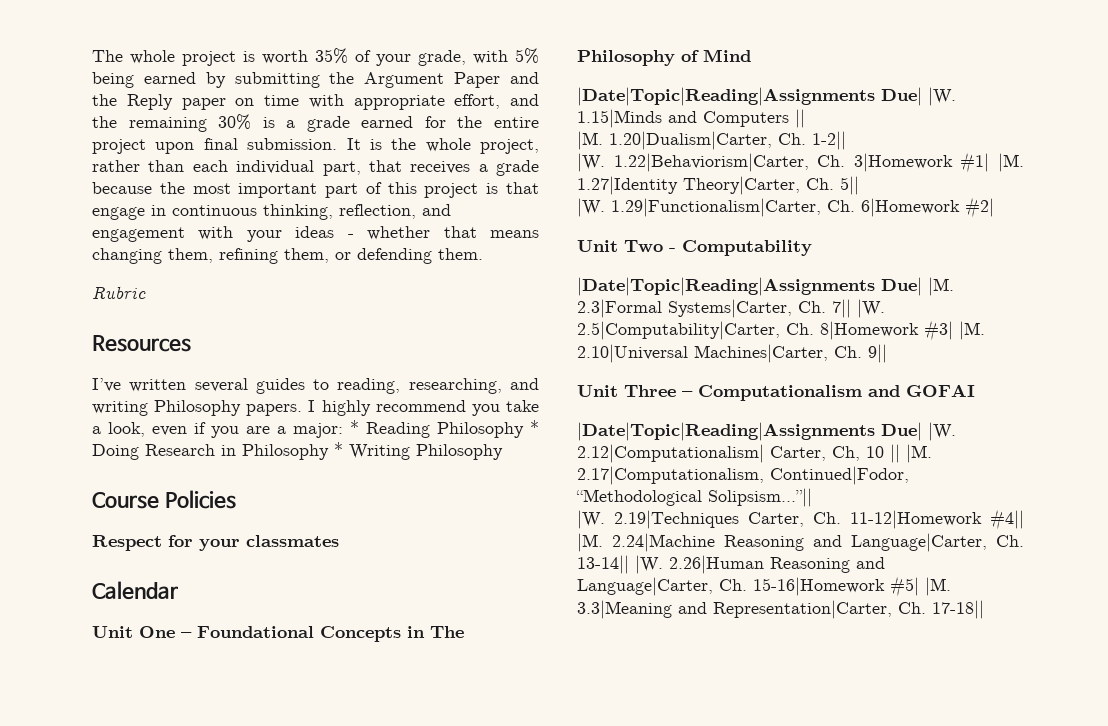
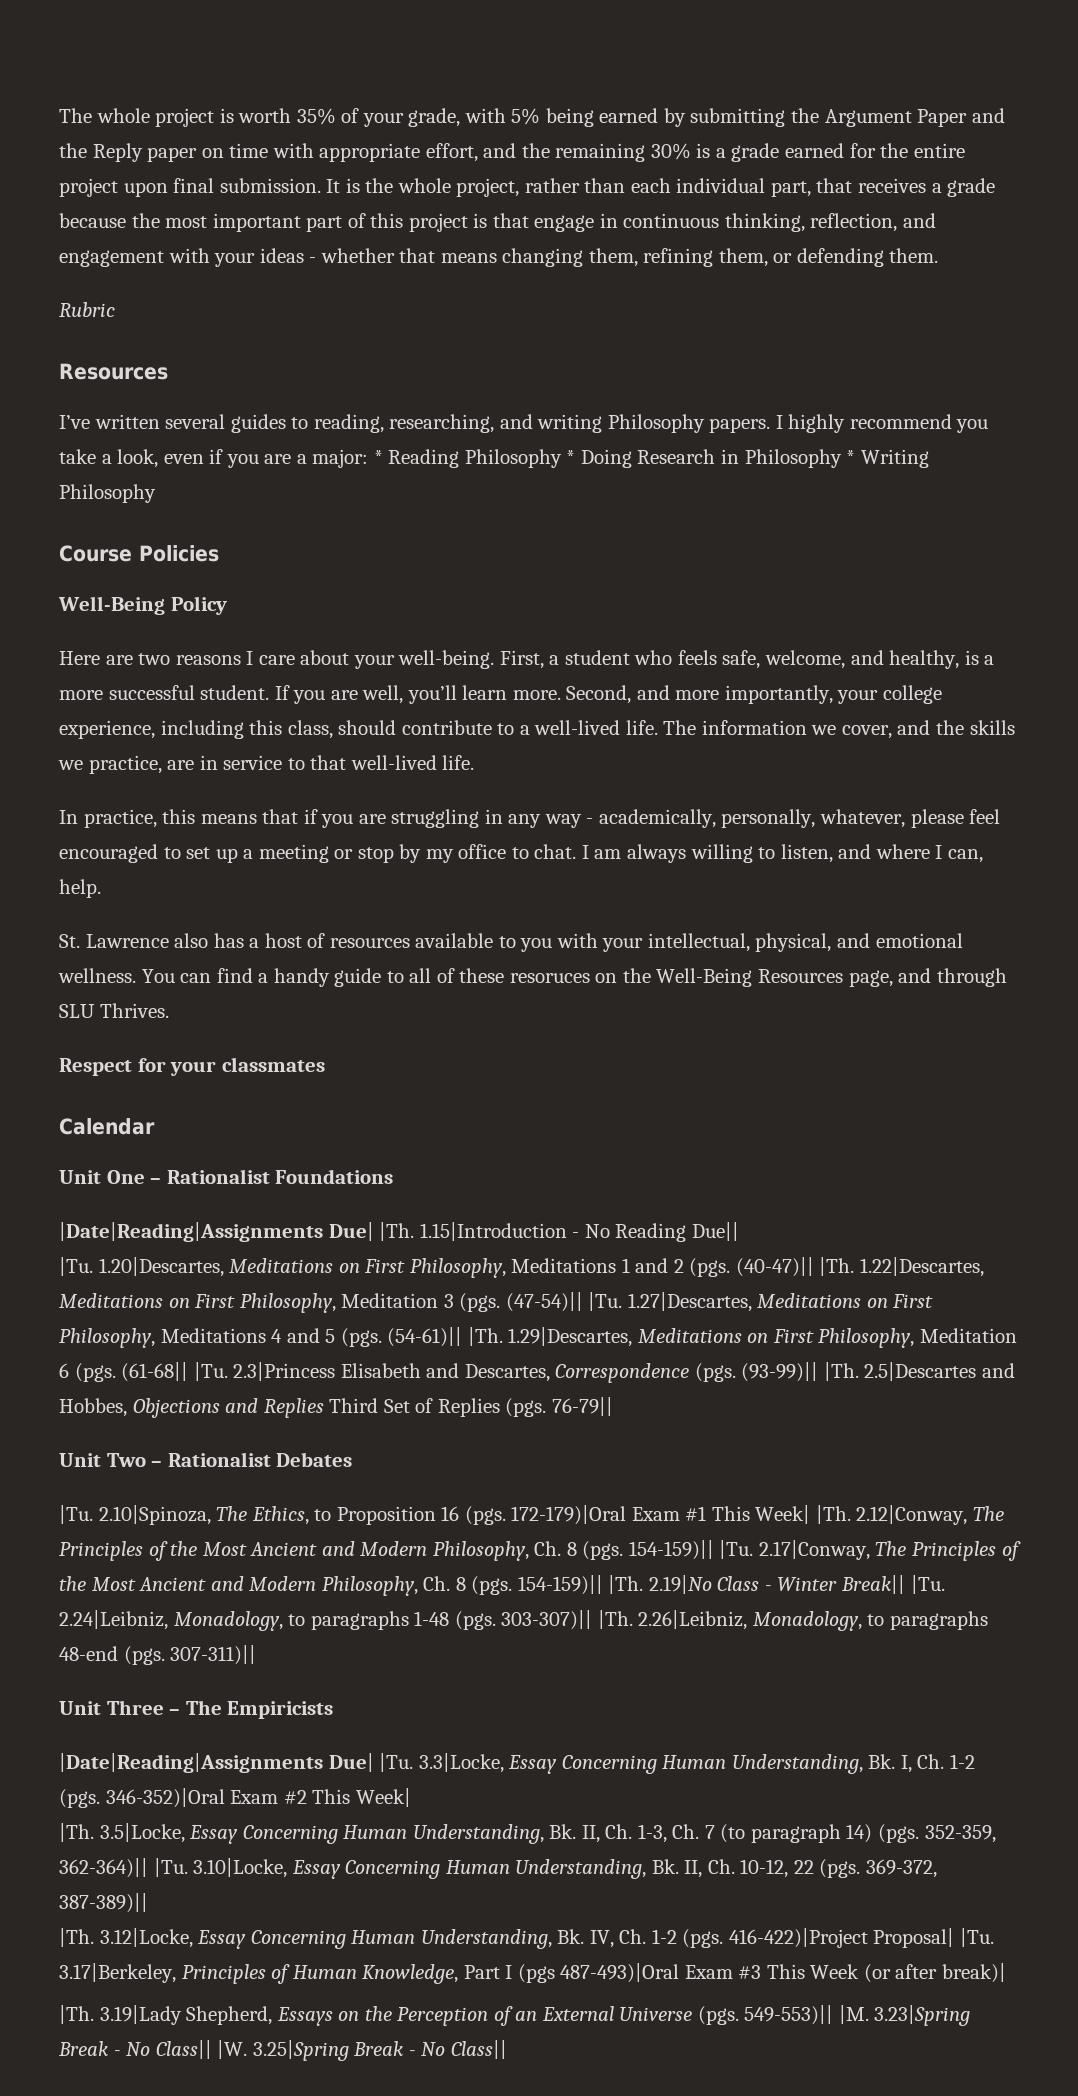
(236, 499) none -> [58,596,227,615] [59,650,995,669] [59,685,943,704] [59,720,1015,739] [58,755,475,774] [59,809,1001,828] [59,844,983,863] [59,879,101,898] [59,933,963,952] [58,968,1007,987] [59,1003,169,1018] // Well-Being Policy // Here are two reasons I care about your well-being. First, a student who feels safe, welcome, and healthy, is a more successful student. If you are well, you’ll learn more. Second, and more importantly, your college experience, including this class, should contribute to a well-lived life. The information we cover, and the skills we practice, are in service to that well-lived life. // In practice, this means that if you are struggling in any way - academically, personally, whatever, please feel encouraged to set up a meeting or stop by my office to chat. I am always willing to listen, and where I can, help. // St. Lawrence also has a host of resources available to you with your intellectual, physical, and emotional wellness. You can find a handy guide to all of these resoruces on the Well-Being Resources page, and through SLU Thrives.
[197,626,464,642] [577,49,751,66] [577,87,956,106] [577,109,805,128] [577,131,846,150] [577,152,1024,173] [577,176,859,195] [577,197,994,218] [577,240,812,256] [577,277,954,296] [577,299,885,318] [577,320,985,341] [577,344,887,363] [577,384,975,401] [577,422,956,441] [577,444,932,463] [577,466,909,485] [576,488,812,507] [577,509,1024,530] [577,533,1024,552] [577,555,885,574] [577,576,951,597] [577,600,984,619] Foundational Concepts in The Philosophy of Mind // |Date|Topic|Reading|Assignments Due| |W. 1.15|Minds and Computers || // |M. 1.20|Dualism|Carter, Ch. 1-2|| // |W. 1.22|Behaviorism|Carter, Ch. 3|Homework #1| |M. 1.27|Identity Theory|Carter, Ch. 5|| // |W. 1.29|Functionalism|Carter, Ch. 6|Homework #2| // Unit Two - Computability // |Date|Topic|Reading|Assignments Due| |M. 2.3|Formal Systems|Carter, Ch. 7|| |W. 2.5|Computability|Carter, Ch. 8|Homework #3| |M. 2.10|Universal Machines|Carter, Ch. 9|| // Unit Three – Computationalism and GOFAI // |Date|Topic|Reading|Assignments Due| |W. 2.12|Computationalism| Carter, Ch, 10 || |M. 2.17|Computationalism, Continued|Fodor, “Methodological Solipsism…”|| // |W. 2.19|Techniques Carter, Ch. 11-12|Homework #4|| |M. 2.24|Machine Reasoning and Language|Carter, Ch. 13-14|| |W. 2.26|Human Reasoning and Language|Carter, Ch. 15-16|Homework #5| |M. 3.3|Meaning and Representation|Carter, Ch. 17-18|| -> [166,1169,394,1184] [59,1222,739,1242] [59,1257,984,1278] [59,1292,934,1313] [59,1327,1017,1348] [59,1362,1015,1383] [59,1397,613,1418] [59,1452,353,1467] [59,1505,1005,1525] [59,1540,1021,1561] [59,1575,945,1596] [59,1610,988,1631] [59,1645,257,1665] [59,1700,334,1719] [59,1753,975,1774] [59,1788,411,1808] [59,1823,996,1844] [59,1858,937,1879] [59,1893,148,1913] [59,1928,994,1949] [59,1963,1007,1984] [59,2005,971,2026] [58,2040,507,2061] Rationalist Foundations // |Date|Reading|Assignments Due| |Th. 1.15|Introduction - No Reading Due|| // |Tu. 1.20|Descartes, Meditations on First Philosophy, Meditations 1 and 2 (pgs. (40-47)|| |Th. 1.22|Descartes, Meditations on First Philosophy, Meditation 3 (pgs. (47-54)|| |Tu. 1.27|Descartes, Meditations on First Philosophy, Meditations 4 and 5 (pgs. (54-61)|| |Th. 1.29|Descartes, Meditations on First Philosophy, Meditation 6 (pgs. (61-68|| |Tu. 2.3|Princess Elisabeth and Descartes, Correspondence (pgs. (93-99)|| |Th. 2.5|Descartes and Hobbes, Objections and Replies Third Set of Replies (pgs. 76-79|| // Unit Two – Rationalist Debates // |Tu. 2.10|Spinoza, The Ethics, to Proposition 16 (pgs. 172-179)|Oral Exam #1 This Week| |Th. 2.12|Conway, The Principles of the Most Ancient and Modern Philosophy, Ch. 8 (pgs. 154-159)|| |Tu. 2.17|Conway, The Principles of the Most Ancient and Modern Philosophy, Ch. 8 (pgs. 154-159)|| |Th. 2.19|No Class - Winter Break|| |Tu. 2.24|Leibniz, Monadology, to paragraphs 1-48 (pgs. 303-307)|| |Th. 2.26|Leibniz, Monadology, to paragraphs 48-end (pgs. 307-311)|| // Unit Three – The Empiricists // |Date|Reading|Assignments Due| |Tu. 3.3|Locke, Essay Concerning Human Understanding, Bk. I, Ch. 1-2 (pgs. 346-352)|Oral Exam #2 This Week| // |Th. 3.5|Locke, Essay Concerning Human Understanding, Bk. II, Ch. 1-3, Ch. 7 (to paragraph 14) (pgs. 352-359, 362-364)|| |Tu. 3.10|Locke, Essay Concerning Human Understanding, Bk. II, Ch. 10-12, 22 (pgs. 369-372, 387-389)|| // |Th. 3.12|Locke, Essay Concerning Human Understanding, Bk. IV, Ch. 1-2 (pgs. 416-422)|Project Proposal| |Tu. 3.17|Berkeley, Principles of Human Knowledge, Part I (pgs 487-493)|Oral Exam #3 This Week (or after break)| // |Th. 3.19|Lady Shepherd, Essays on the Perception of an External Universe (pgs. 549-553)|| |M. 3.23|Spring Break - No Class|| |W. 3.25|Spring Break - No Class||

